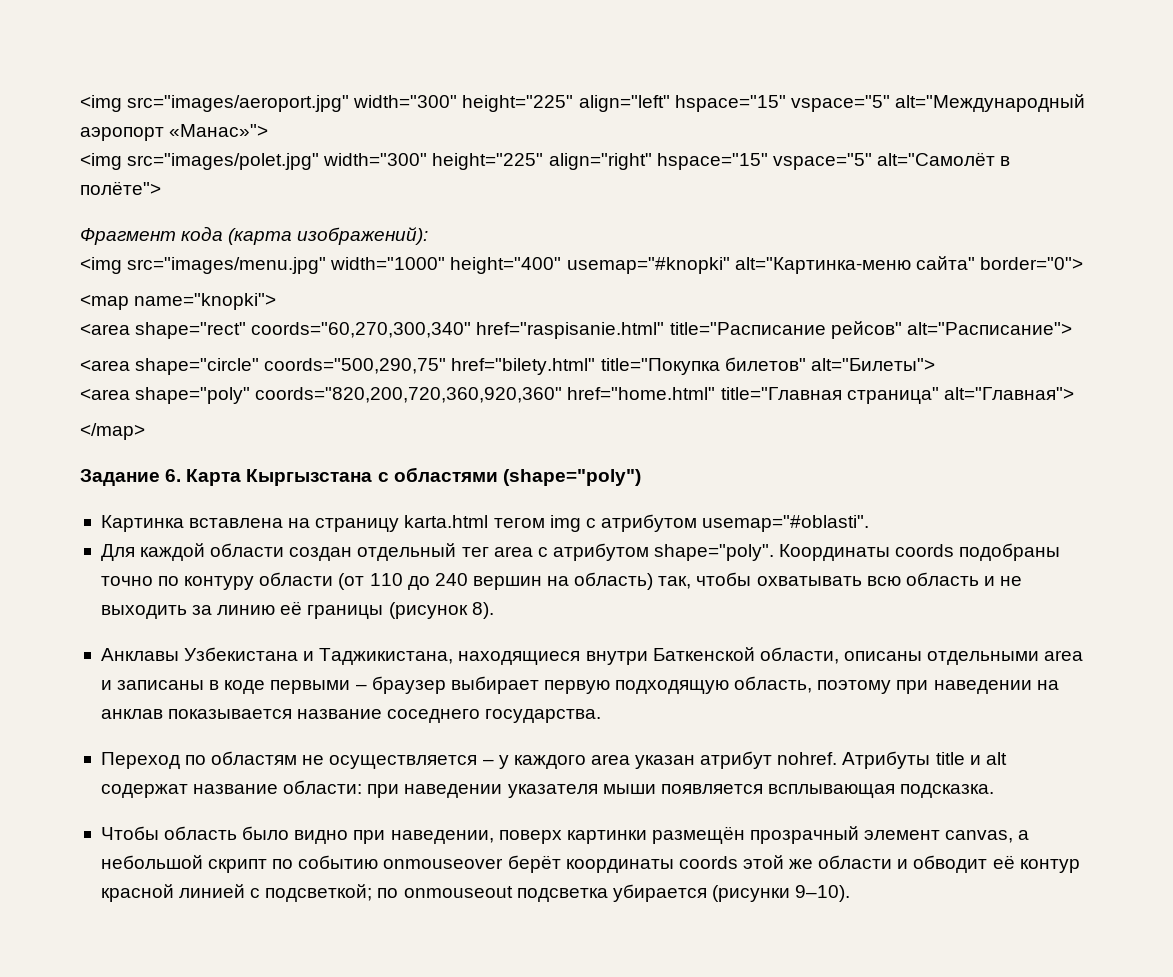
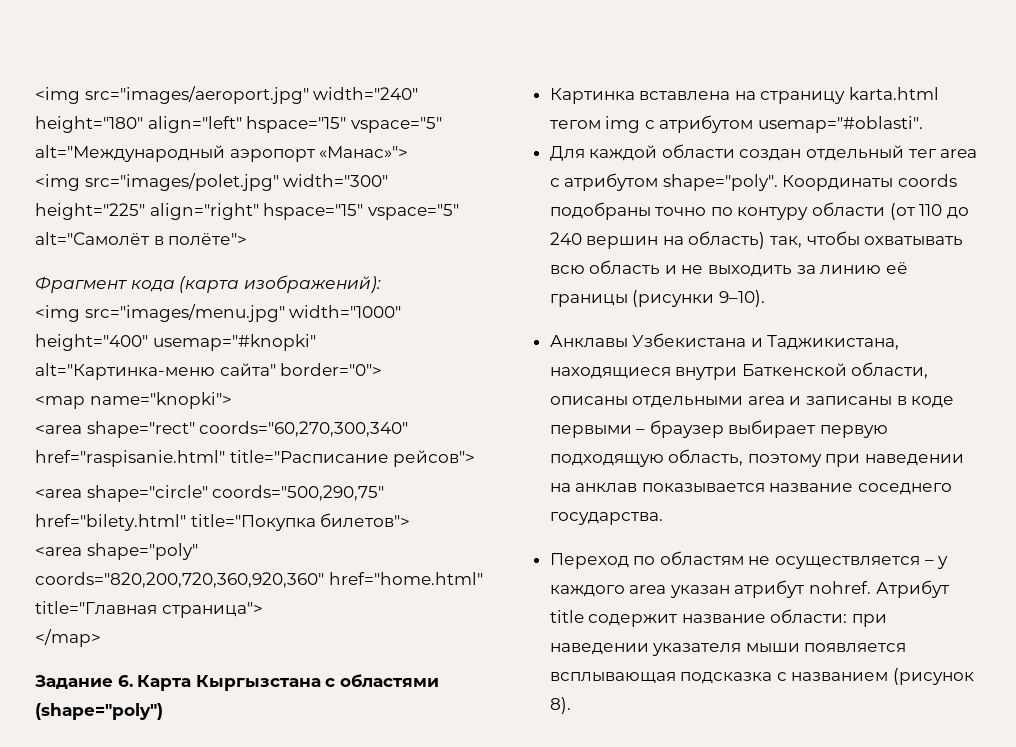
[353,95,574,112] width="300" height="225" -> [313,87,419,100] [35,116,143,133] width="240" height="180"
[830,321,1072,339] рейсов" alt="Расписание"> -> [393,450,476,467] рейсов">
[724,357,935,371] билетов" alt="Билеты"> -> [320,513,411,527] билетов">
[846,387,1074,404] страница" alt="Главная"> -> [161,602,263,618] страница">
[388,602,494,619] (рисунок 8). -> [632,290,765,307] (рисунки 9–10).
[842,751,1007,769] [100,784,188,798] Атрибуты title и alt содержат -> [875,580,949,598] [549,610,678,627] Атрибут title содержит
[900,784,995,798] [100,826,1030,844] [100,855,1080,873] [100,884,851,902] подсказка. // Чтобы область было видно при наведении, поверх картинки размещён прозрачный элемент canvas, а небольшой скрипт по событию onmouseover берёт координаты coords этой же области и обводит её контур красной линией с подсветкой; по onmouseout подсветка убирается (рисунки 9–10). -> [680,668,975,685] [549,697,571,714] подсказка с названием (рисунок 8).

